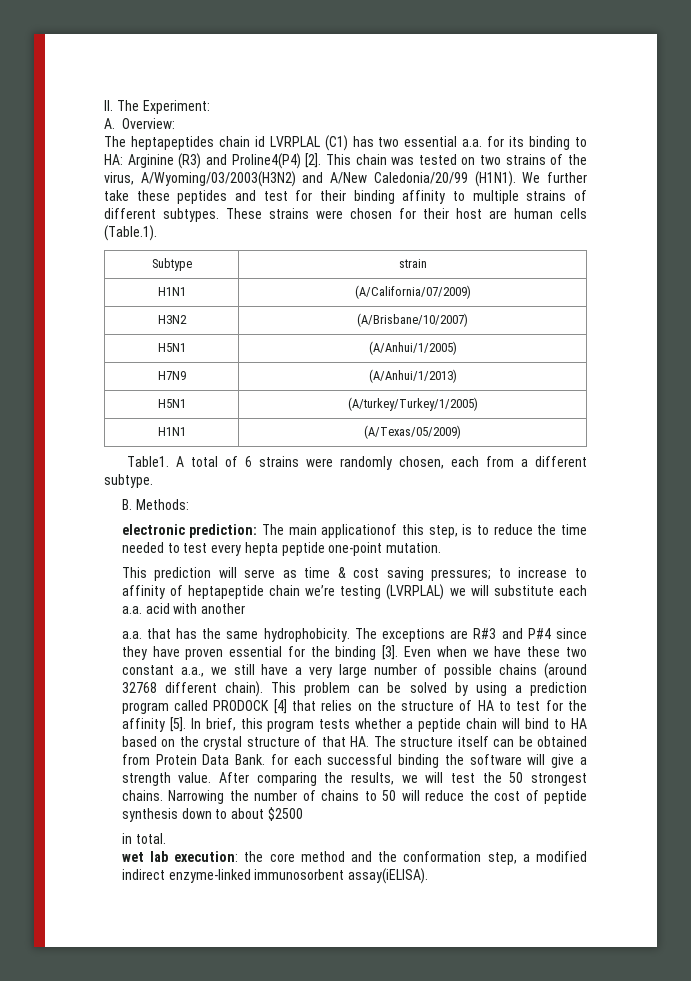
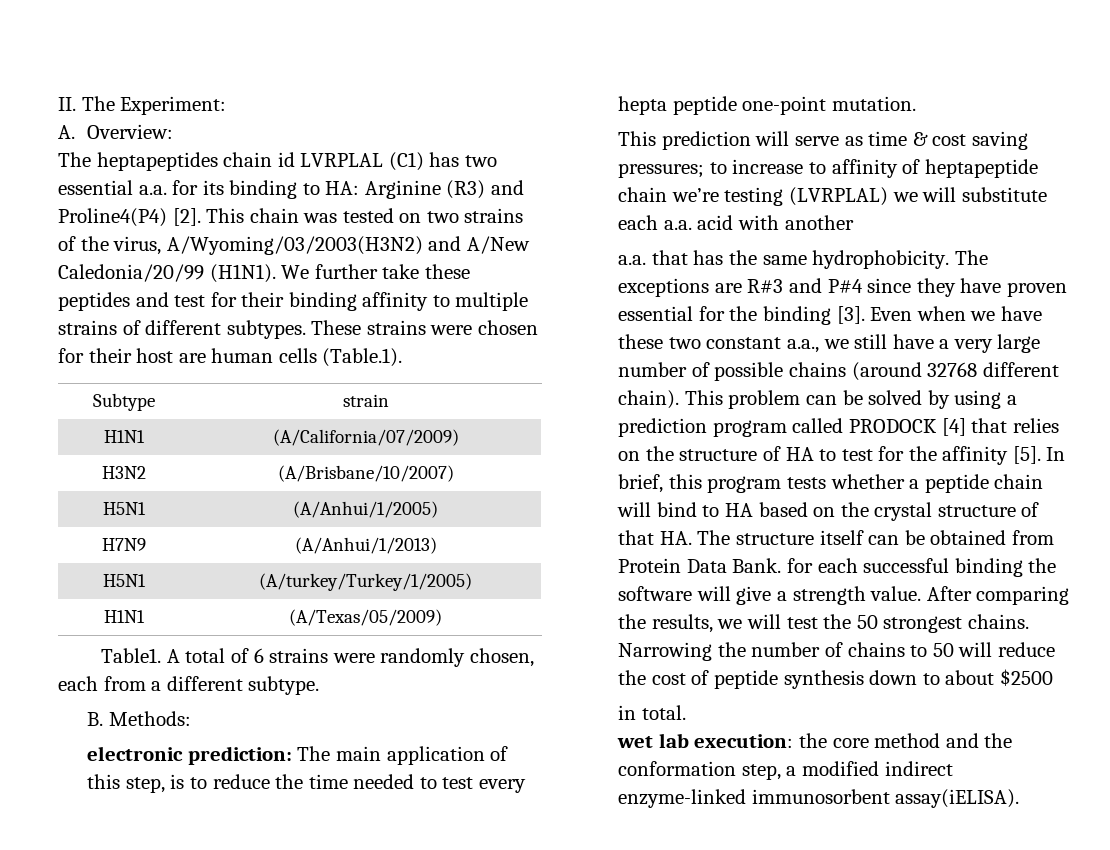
[321,524,398,538] applicationof -> [386,746,509,765] application of

